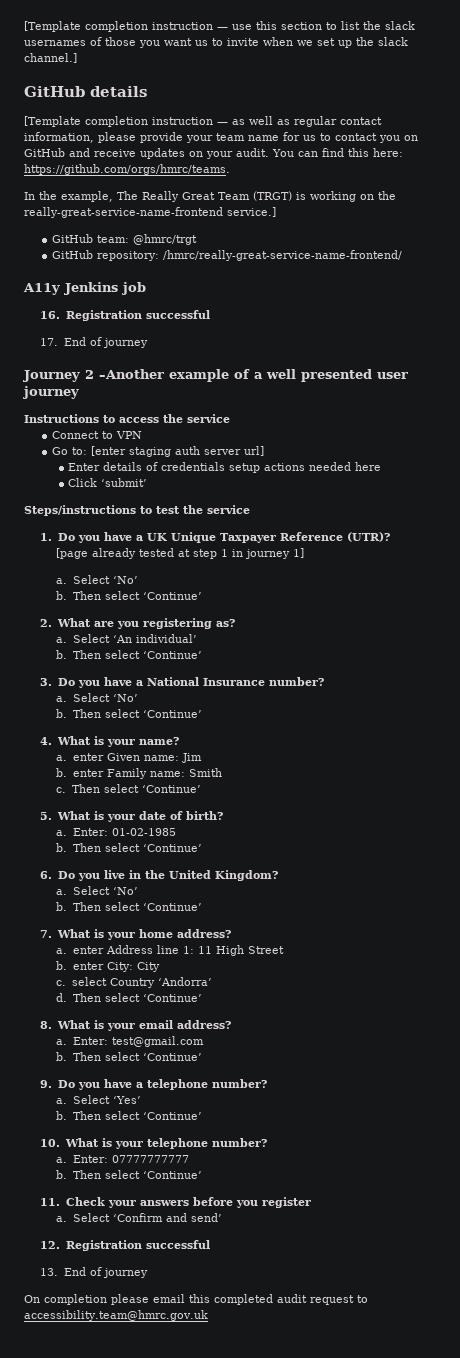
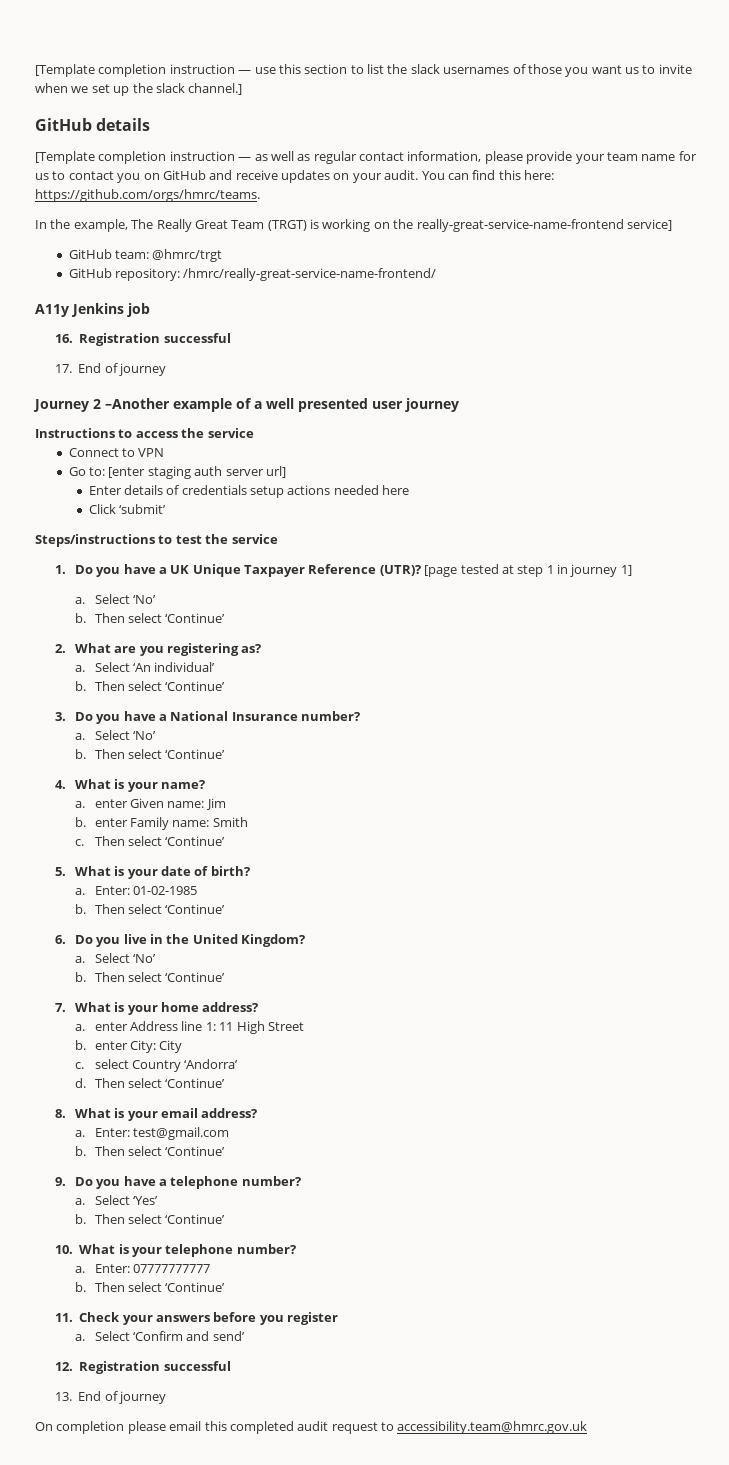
[227,207,276,217] service.] -> [626,219,672,231] service]
[56,548,137,559] // [page already -> [424,565,458,577] [page

